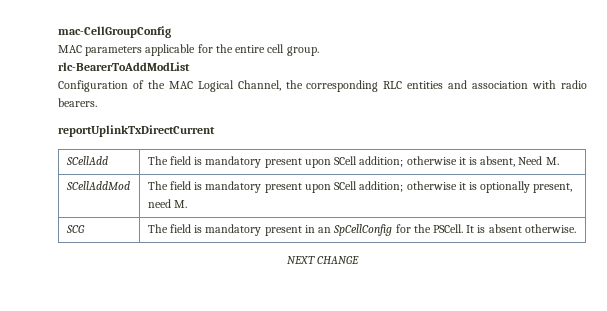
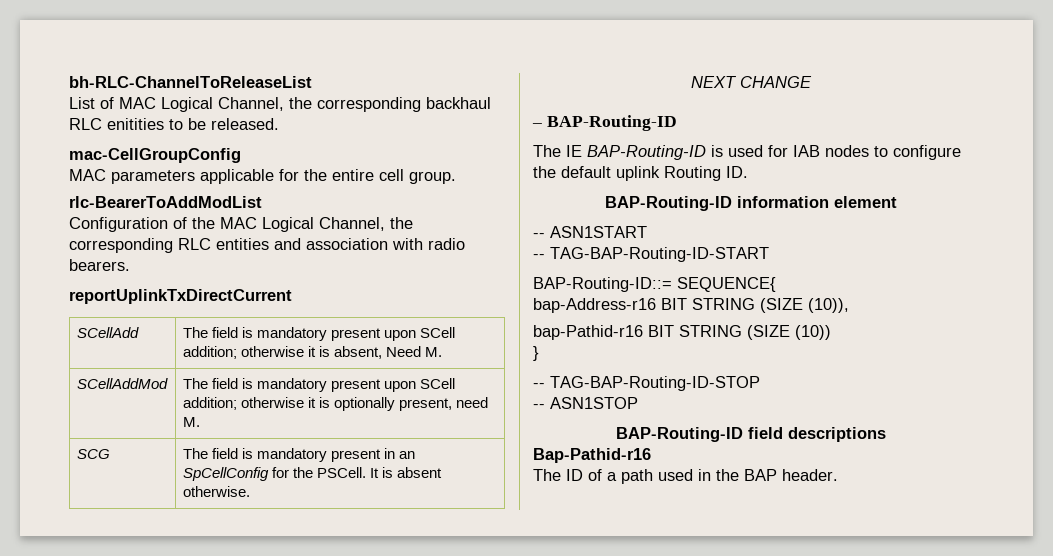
(58, 32) none -> [69,76,312,88] [69,97,491,112] [69,118,279,130] bh-RLC-ChannelToReleaseList // List of MAC Logical Channel, the corresponding backhaul RLC enitities to be released. //
(360, 260) none -> [532,115,677,131] [533,145,961,160] [533,166,748,181] [605,196,897,211] [533,226,647,238] [533,247,769,262] [533,277,776,292] [533,298,849,313] [533,325,831,340] [533,346,539,361] [533,376,760,391] [533,397,638,409] [616,427,886,442] [533,448,651,463] [533,469,838,484] // – BAP-Routing-ID // The IE BAP-Routing-ID is used for IAB nodes to configure the default uplink Routing ID. // BAP-Routing-ID information element // -- ASN1START // -- TAG-BAP-Routing-ID-START // BAP-Routing-ID::= SEQUENCE{ // bap-Address-r16 BIT STRING (SIZE (10)), // bap-Pathid-r16 BIT STRING (SIZE (10)) // } // -- TAG-BAP-Routing-ID-STOP // -- ASN1STOP // BAP-Routing-ID field descriptions // Bap-Pathid-r16 // The ID of a path used in the BAP header.

